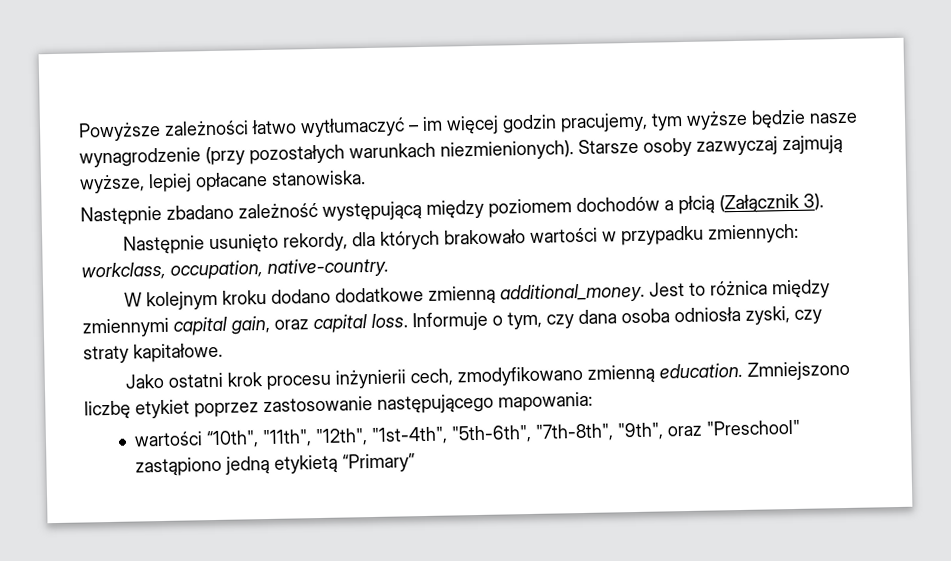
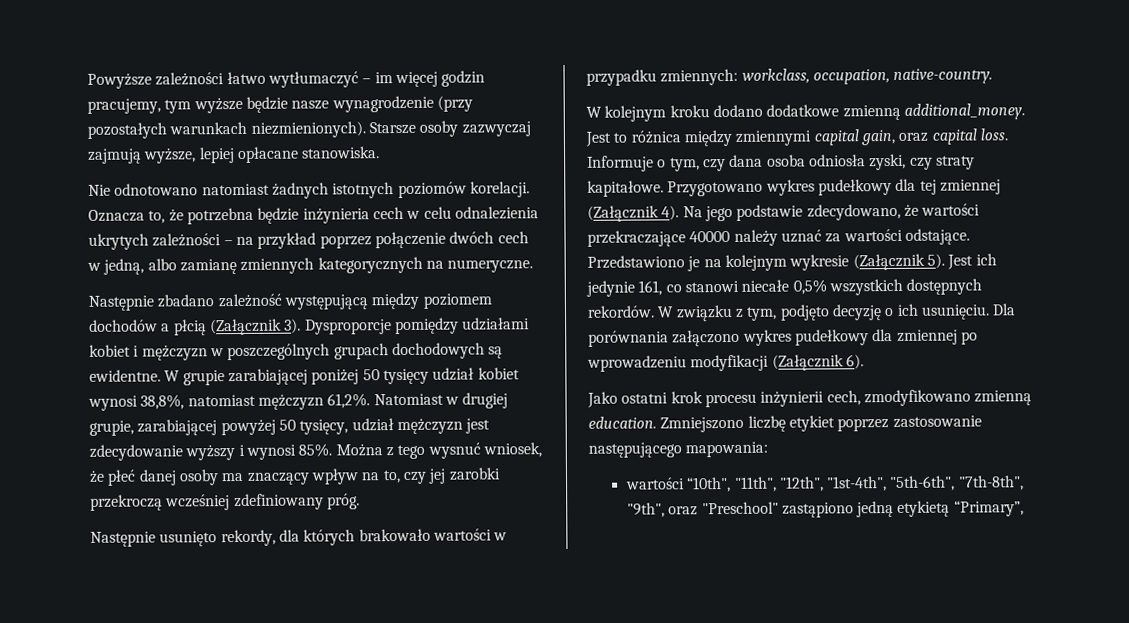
(366, 178) none -> [88,181,530,199] [88,206,539,225] [88,231,529,250] [87,256,534,275] // Nie odnotowano natomiast żadnych istotnych poziomów korelacji. Oznacza to, że potrzebna będzie inżynieria cech w celu odnalezienia ukrytych zależności – na przykład poprzez połączenie dwóch cech w jedną, albo zamianę zmiennych kategorycznych na numeryczne.
(824, 202) none -> [304,317,531,335] [89,342,504,361] [89,367,520,386] [88,392,509,411] [89,418,491,436] [89,442,542,461] [89,467,501,486] [90,493,360,511] Dysproporcje pomiędzy udziałami kobiet i mężczyzn w poszczególnych grupach dochodowych są ewidentne. W grupie zarabiającej poniżej 50 tysięcy udział kobiet wynosi 38,8%, natomiast mężczyzn 61,2%. Natomiast w drugiej grupie, zarabiającej powyżej 50 tysięcy, udział mężczyzn jest zdecydowanie wyższy i wynosi 85%. Można z tego wysnuć wniosek, że płeć danej osoby ma znaczący wpływ na to, czy jej zarobki przekroczą wcześniej zdefiniowany próg.
(223, 352) none -> [667,178,1001,197] [587,203,981,222] [587,228,970,247] [587,253,997,272] [586,278,983,297] [587,303,1017,322] [588,328,978,347] [587,354,864,372] Przygotowano wykres pudełkowy dla tej zmiennej (Załącznik 4). Na jego podstawie zdecydowano, że wartości przekraczające 40000 należy uznać za wartości odstające. Przedstawiono je na kolejnym wykresie (Załącznik 5). Jest ich jedynie 161, co stanowi niecałe 0,5% wszystkich dostępnych rekordów. W związku z tym, podjęto decyzję o ich usunięciu. Dla porównania załączono wykres pudełkowy dla zmiennej po wprowadzeniu modyfikacji (Załącznik 6).
[342,453,416,473] “Primary” -> [953,500,1024,517] “Primary”,

